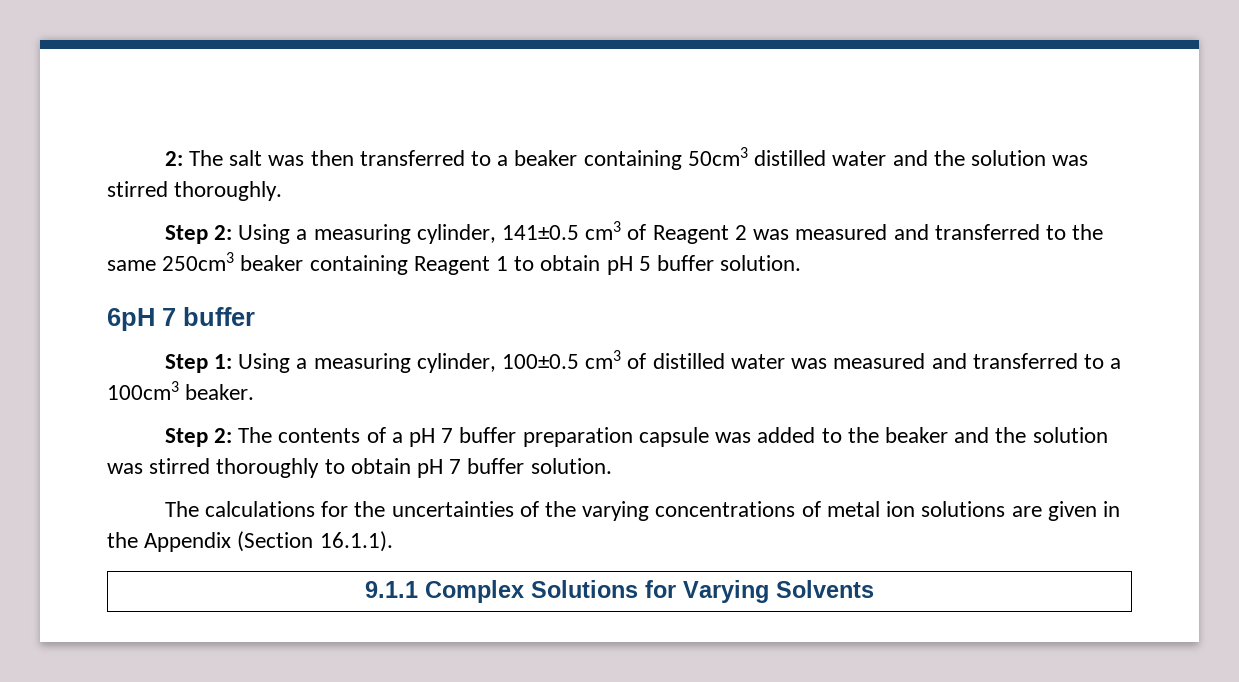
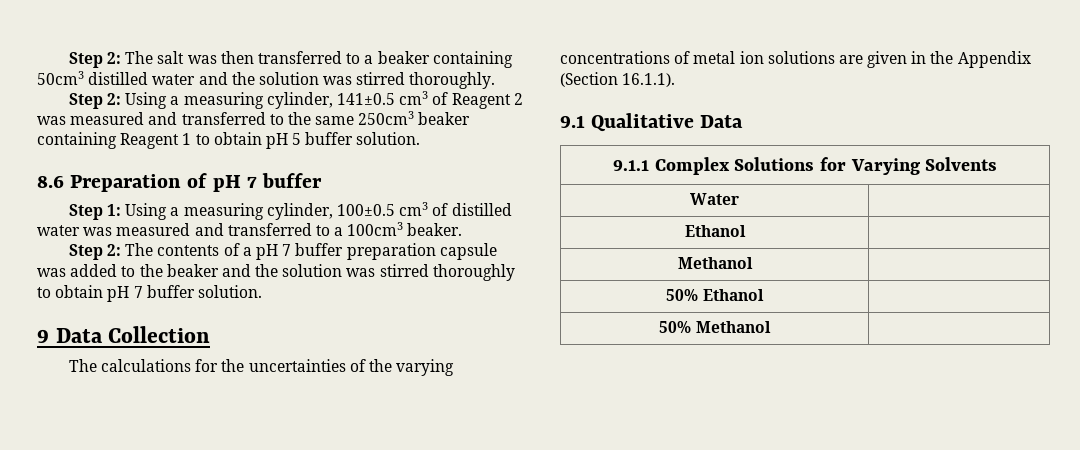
(164, 158) none -> [68,52,103,68] Step
[107,308,155,331] 6pH -> [37,173,241,192] 8.6 Preparation of pH
(612, 466) none -> [37,326,211,343] // 9 Data Collection
(393, 541) none -> [560,113,744,132] // 9.1 Qualitative Data
(874, 589) none -> [690,193,739,205] [684,225,746,237] [677,257,753,269] [666,289,764,301] [659,321,771,333] // Water | // Ethanol | // Methanol | // 50% Ethanol | // 50% Methanol |

